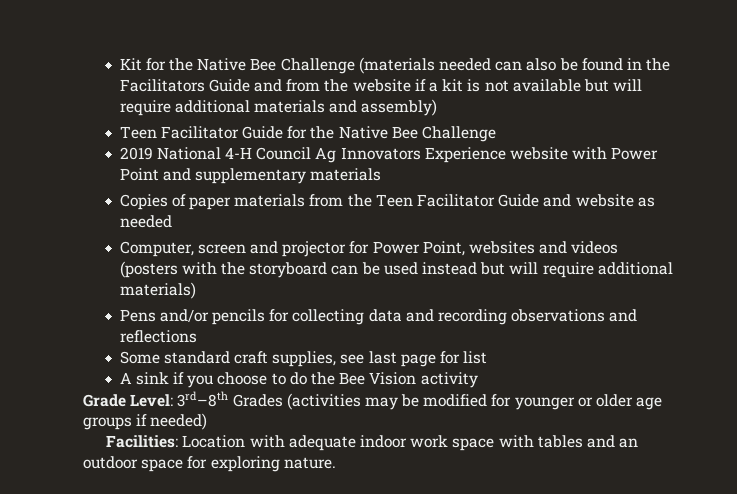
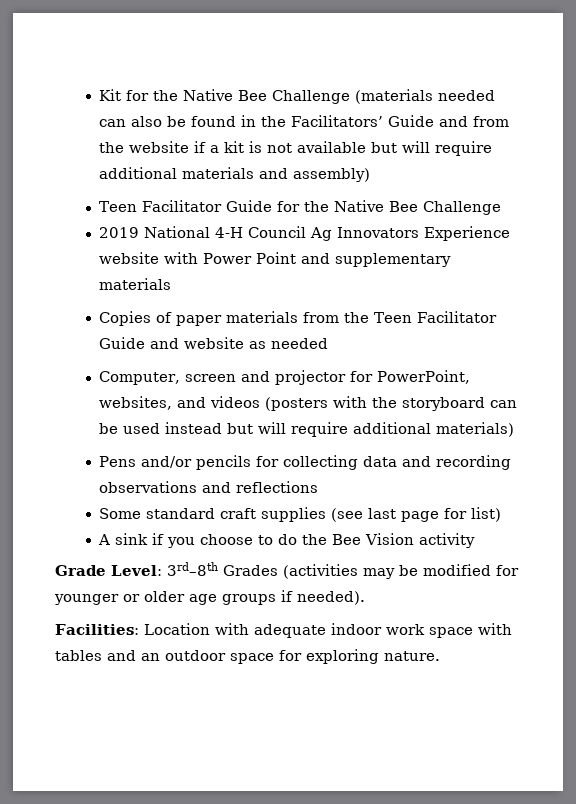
[119,79,205,92] Facilitators -> [291,115,384,127] Facilitators’
[372,241,536,256] Power Point, websites -> [377,370,471,384] [99,396,173,410] PowerPoint, websites,
[272,351,365,367] supplies, see -> [261,507,364,522] supplies (see
[463,351,488,364] list -> [471,507,502,522] list)
[150,413,208,430] needed) -> [297,591,365,605] needed).

